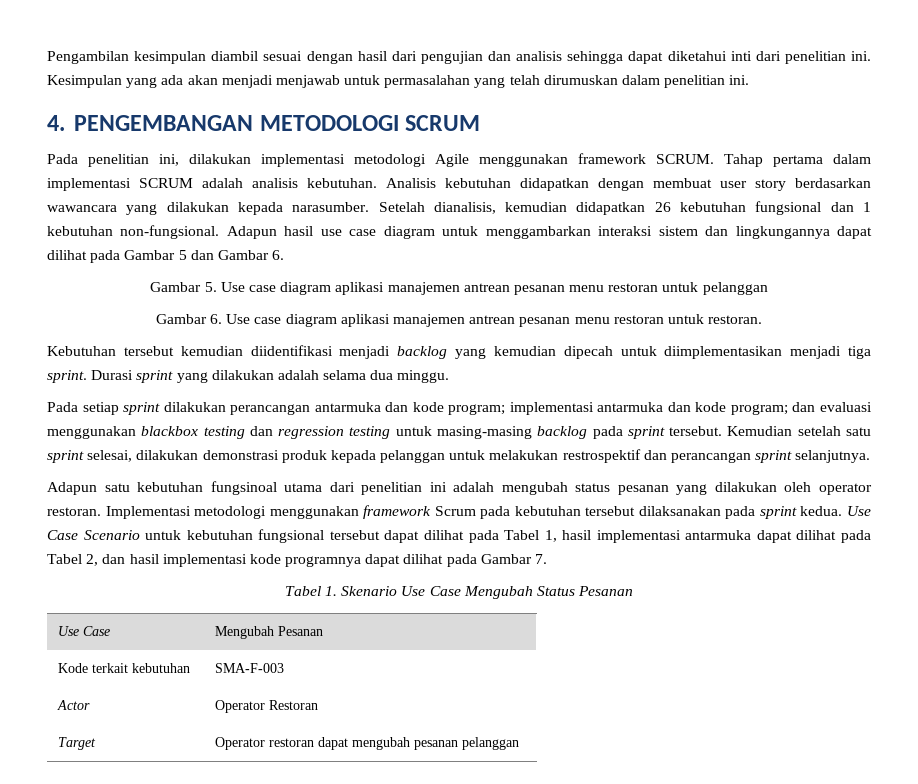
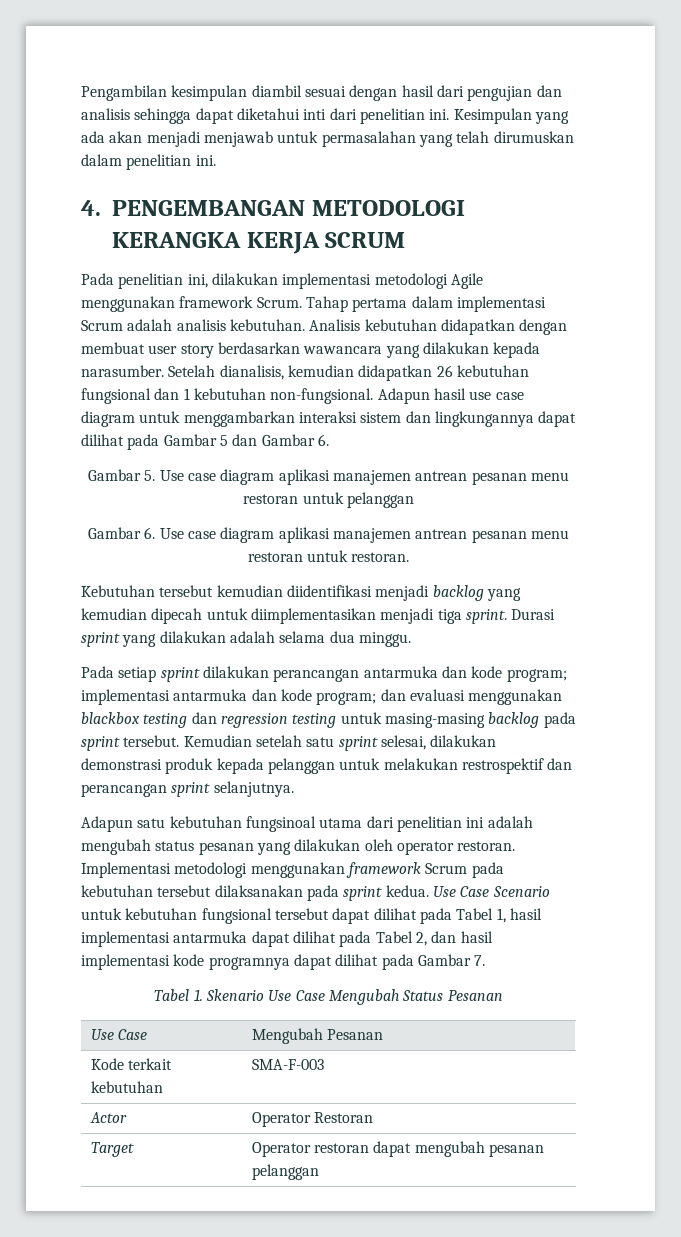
(399, 123) none -> [111,232,320,254] KERANGKA KERJA
[656,154,714,164] SCRUM. -> [256,297,302,308] Scrum.
[139,178,193,188] SCRUM -> [81,320,123,331] Scrum

